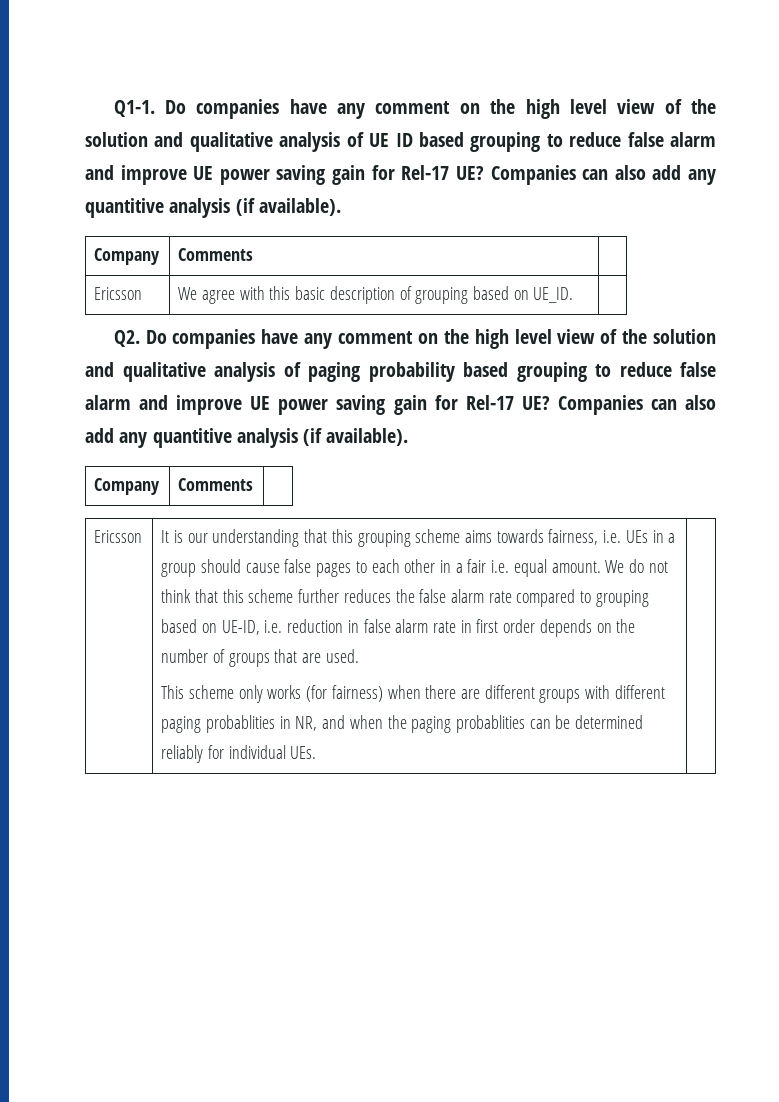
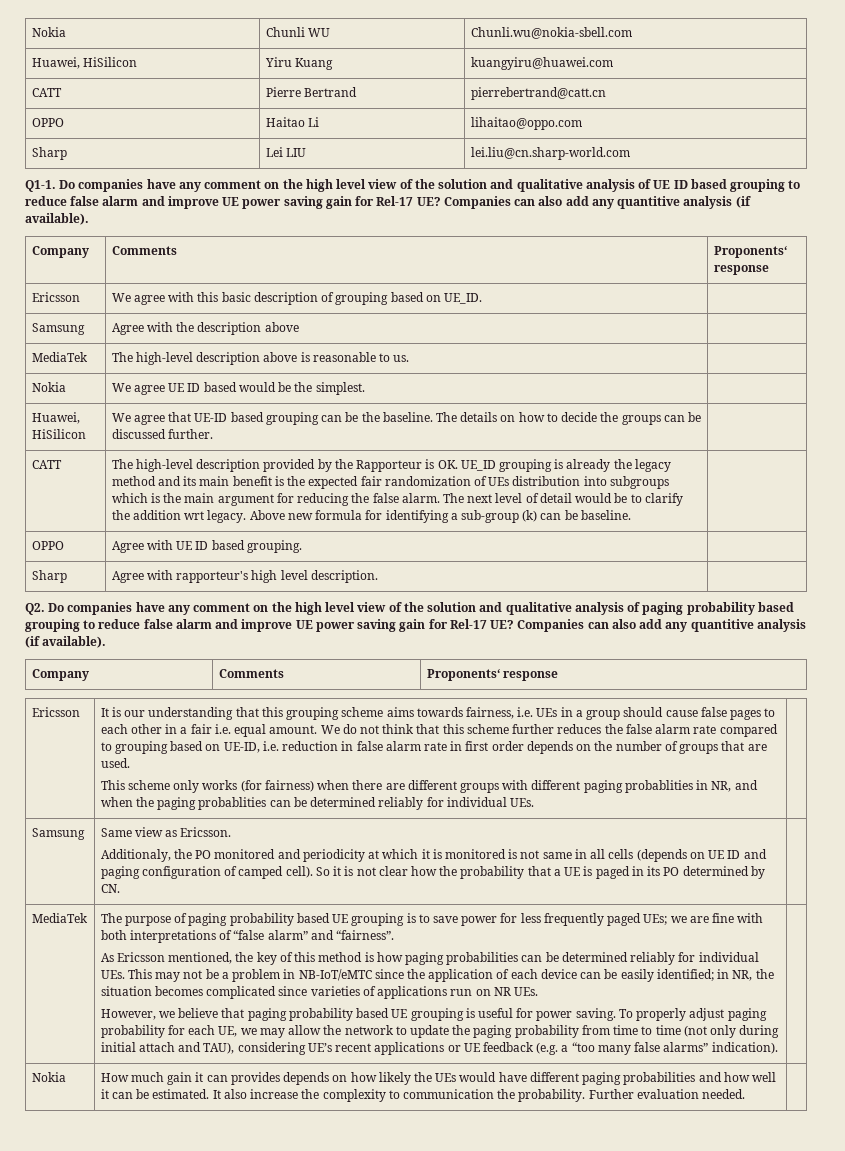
(113, 108) none -> [31,27,66,37] [265,27,330,37] [470,27,632,39] [31,57,137,69] [264,57,333,70] [470,57,613,70] [31,88,62,97] [265,87,357,97] [470,87,606,100] [31,118,64,127] [265,117,319,127] [470,117,582,130] [31,147,67,160] [265,147,306,157] [470,147,630,160] Nokia | Chunli WU | Chunli.wu@nokia-sbell.com // Huawei, HiSilicon | Yiru Kuang | kuangyiru@huawei.com // CATT | Pierre Bertrand | pierrebertrand@catt.cn // OPPO | Haitao Li | lihaitao@oppo.com // Sharp | Lei LIU | lei.liu@cn.sharp-world.com //
(254, 254) none -> [713,246,787,258] [713,265,769,275] Proponents‘ response
(574, 295) none -> [31,323,85,335] [111,322,299,335] [31,352,88,362] [111,352,410,365] [31,382,66,392] [111,382,365,395] [31,412,80,424] [31,429,86,439] [111,412,702,425] [111,429,213,439] [31,460,62,469] [111,459,671,472] [111,476,669,489] [111,493,683,506] [111,510,631,523] [31,541,64,550] [111,540,302,553] [31,570,67,583] [111,570,378,583] // Samsung | Agree with the description above | // MediaTek | The high-level description above is reasonable to us. | // Nokia | We agree UE ID based would be the simplest. | // Huawei, HiSilicon | We agree that UE-ID based grouping can be the baseline. The details on how to decide the groups can be discussed further. | // CATT | The high-level description provided by the Rapporteur is OK. UE_ID grouping is already the legacy method and its main benefit is the expected fair randomization of UEs distribution into subgroups which is the main argument for reducing the false alarm. The next level of detail would be to clarify the addition wrt legacy. Above new formula for identifying a sub-group (k) can be baseline. | // OPPO | Agree with UE ID based grouping. | // Sharp | Agree with rapporteur's high level description. |
(254, 484) none -> [426,669,558,681] Proponents‘ response
(317, 752) none -> [31,828,85,840] [100,827,232,837] [100,849,767,862] [100,866,765,879] [100,884,120,893] [31,913,88,923] [100,913,764,926] [100,930,395,943] [100,952,759,965] [100,969,774,982] [100,986,538,999] [100,1008,767,1021] [100,1025,780,1038] [100,1042,778,1055] [31,1072,66,1082] [100,1072,777,1085] [100,1089,746,1102] // Samsung | Same view as Ericsson. // Additionaly, the PO monitored and periodicity at which it is monitored is not same in all cells (depends on UE ID and paging configuration of camped cell). So it is not clear how the probability that a UE is paged in its PO determined by CN. | // MediaTek | The purpose of paging probability based UE grouping is to save power for less frequently paged UEs; we are fine with both interpretations of “false alarm” and “fairness”. // As Ericsson mentioned, the key of this method is how paging probabilities can be determined reliably for individual UEs. This may not be a problem in NB-IoT/eMTC since the application of each device can be easily identified; in NR, the situation becomes complicated since varieties of applications run on NR UEs. // However, we believe that paging probability based UE grouping is useful for power saving. To properly adjust paging probability for each UE, we may allow the network to update the paging probability from time to time (not only during initial attach and TAU), considering UE’s recent applications or UE feedback (e.g. a “too many false alarms” indication). | // Nokia | How much gain it can provides depends on how likely the UEs would have different paging probabilities and how well it can be estimated. It also increase the complexity to communication the probability. Further evaluation needed. |

